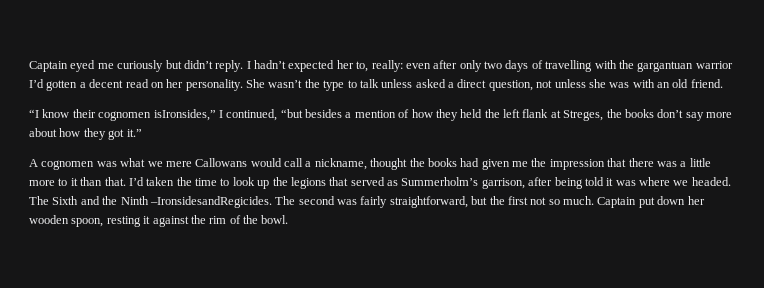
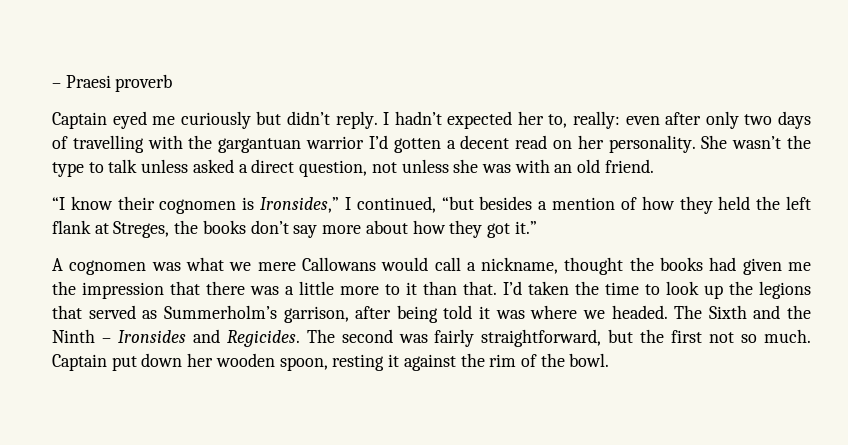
(29, 66) none -> [52,74,173,92] – Praesi proverb //
[153,109,216,121] isIronsides,” -> [242,197,340,213] is Ironsides,”
[149,196,272,208] –IronsidesandRegicides. -> [101,329,300,347] – Ironsides and Regicides.

